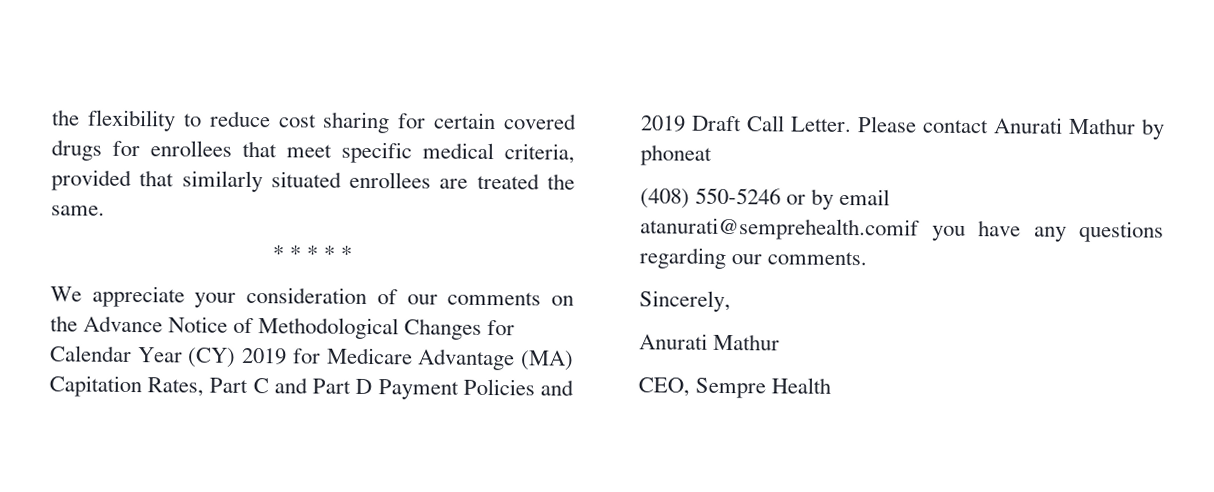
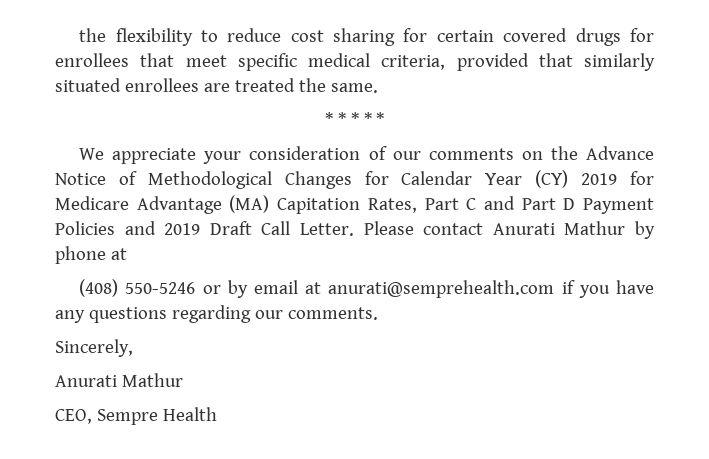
[640,144,712,166] phoneat -> [55,246,127,264] phone at
[640,217,920,241] atanurati@semprehealth.comif -> [305,280,575,298] at anurati@semprehealth.com if

